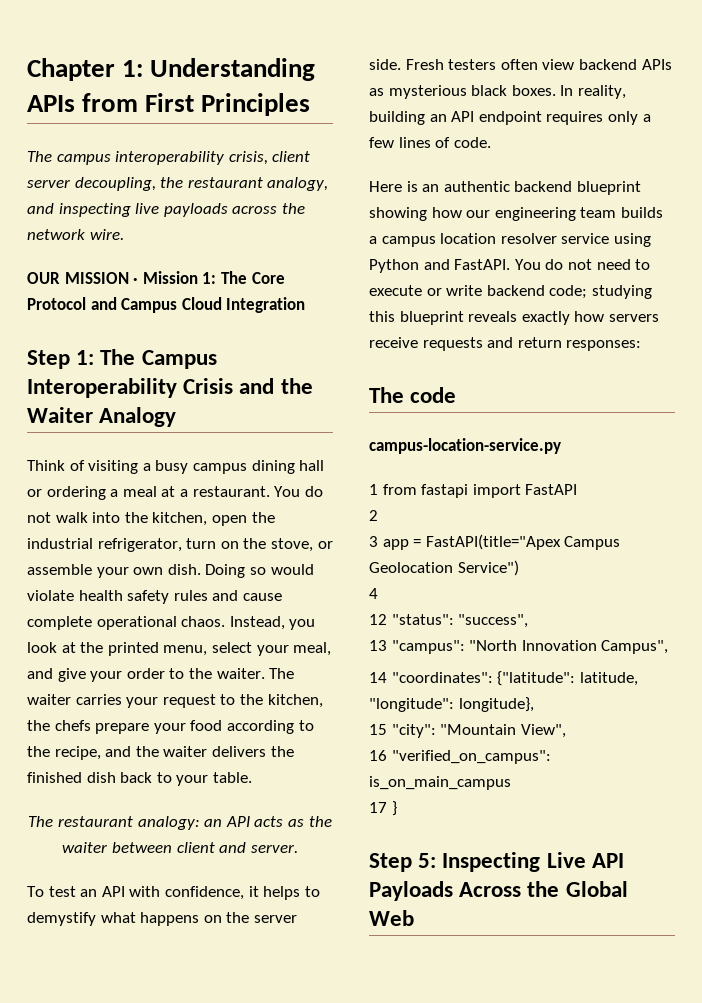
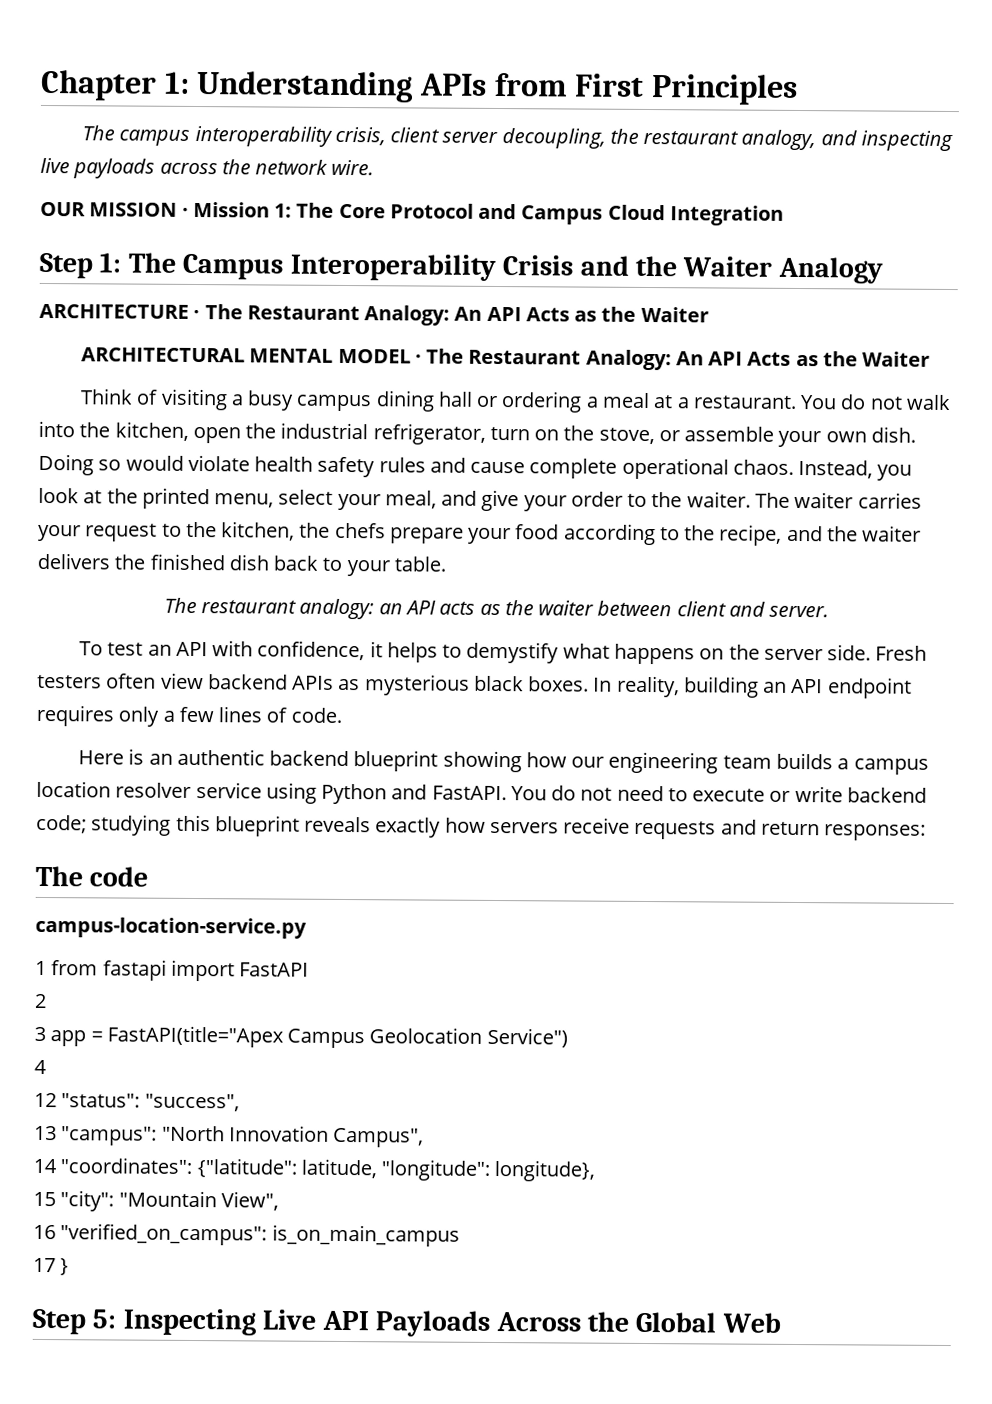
(177, 417) none -> [39,303,709,326] [81,347,931,371] // ARCHITECTURE · The Restaurant Analogy: An API Acts as the Waiter // ARCHITECTURAL MENTAL MODEL · The Restaurant Analogy: An API Acts as the Waiter

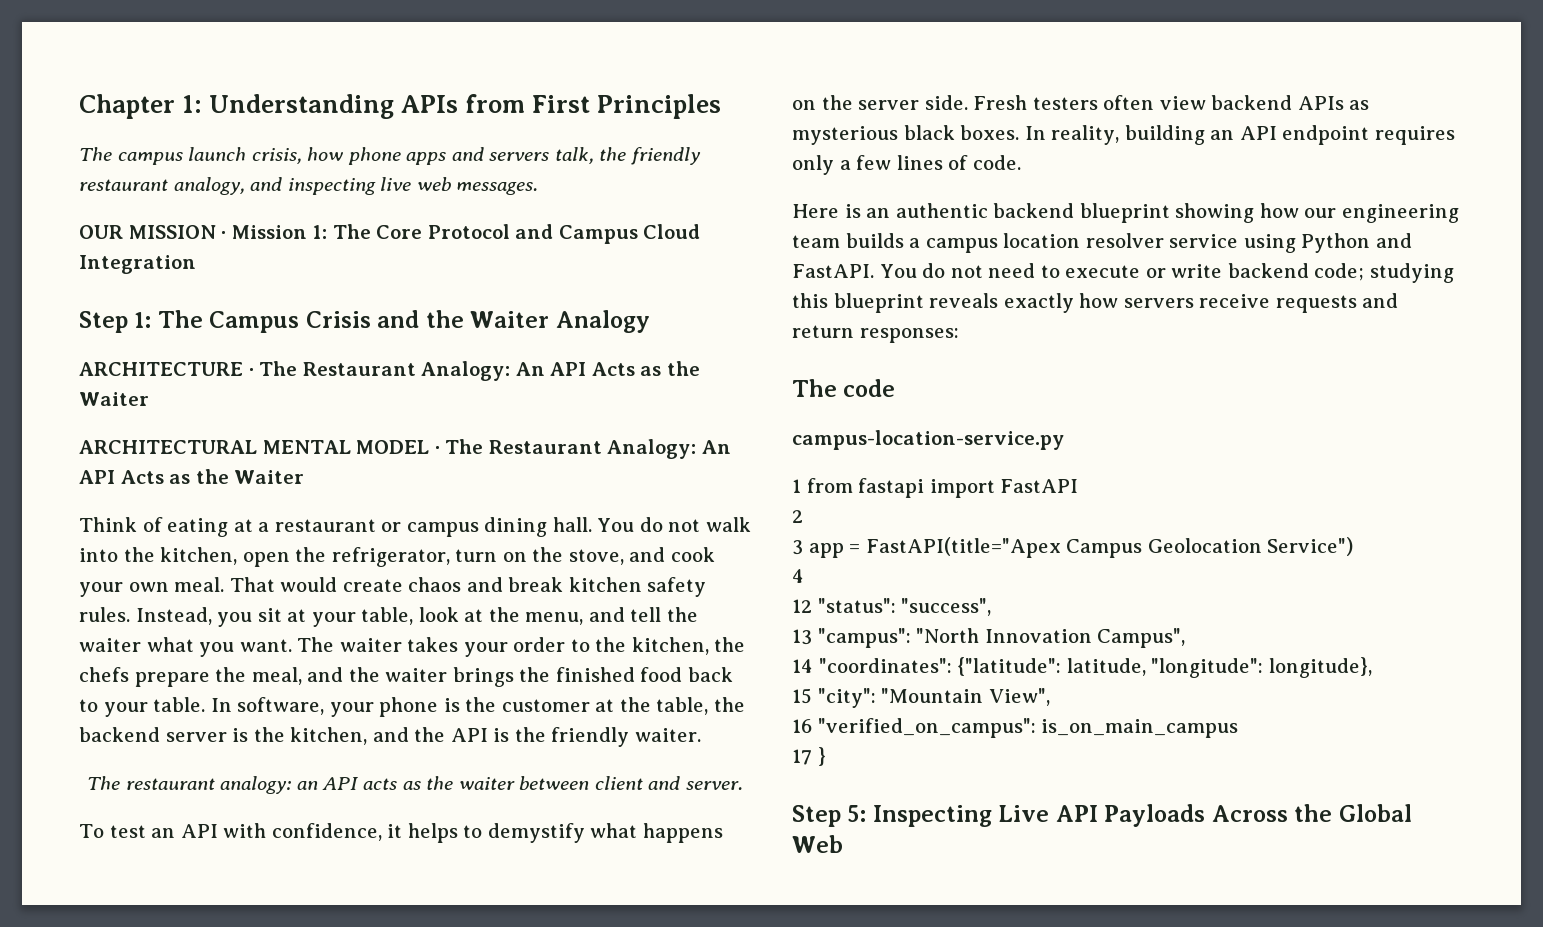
[194,125,639,149] interoperability crisis, client server decoupling, the -> [188,147,701,165] launch crisis, how phone apps and servers talk, the friendly
[73,158,375,179] payloads across the network wire. -> [416,177,539,195] web messages.
[289,253,496,281] Interoperability -> (300, 322) none
[160,388,797,413] visiting a busy campus dining hall or ordering a meal at a restaurant. -> [167,517,592,537] eating at a restaurant or campus dining hall.
[280,422,369,440] industrial -> (327, 554) none
[658,426,916,448] [38,453,913,481] [38,487,922,512] [38,521,783,546] or assemble your own dish. Doing so would violate health safety rules and cause complete operational chaos. Instead, you look at the printed menu, select your meal, and give your order to the waiter. The waiter carries your request to the kitchen, the chefs prepare your food according to the recipe, -> [629,547,715,562] [79,577,707,597] [79,607,698,627] [79,637,746,657] [79,667,302,687] and cook your own meal. That would create chaos and break kitchen safety rules. Instead, you sit at your table, look at the menu, and tell the waiter what you want. The waiter takes your order to the kitchen, the chefs prepare the meal,
[37,552,110,570] delivers -> [452,667,514,687] brings
[228,554,269,571] dish -> [640,667,683,682] food
(446, 564) none -> [210,697,745,717] [79,727,701,747] In software, your phone is the customer at the table, the backend server is the kitchen, and the API is the friendly waiter.

